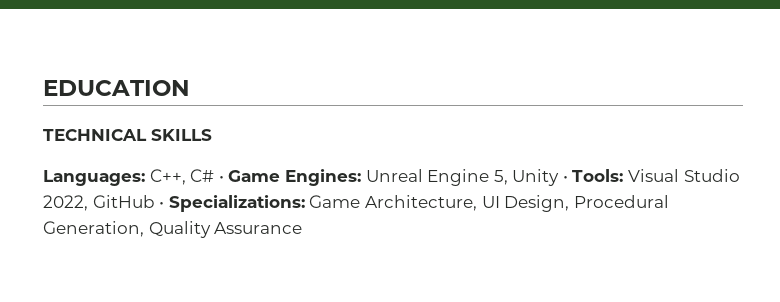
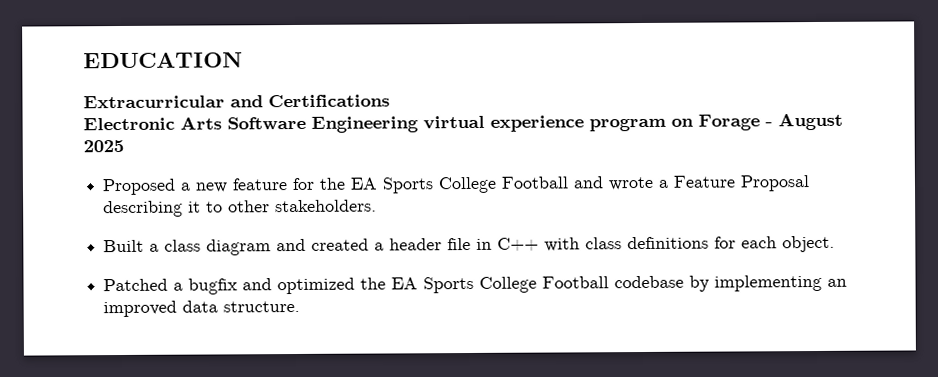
[43,129,212,141] [43,169,740,186] [43,195,669,212] [43,221,303,238] TECHNICAL SKILLS // Languages: C++, C# • Game Engines: Unreal Engine 5, Unity • Tools: Visual Studio 2022, GitHub • Specializations: Game Architecture, UI Design, Procedural Generation, Quality Assurance -> [83,94,390,109] [83,112,843,133] [83,139,124,153] [102,175,811,196] [103,199,378,218] [103,235,836,256] [103,274,848,295] [103,300,301,318] Extracurricular and Certifications // Electronic Arts Software Engineering virtual experience program on Forage - August 2025 // Proposed a new feature for the EA Sports College Football and wrote a Feature Proposal describing it to other stakeholders. // Built a class diagram and created a header file in C++ with class definitions for each object. // Patched a bugfix and optimized the EA Sports College Football codebase by implementing an improved data structure.

